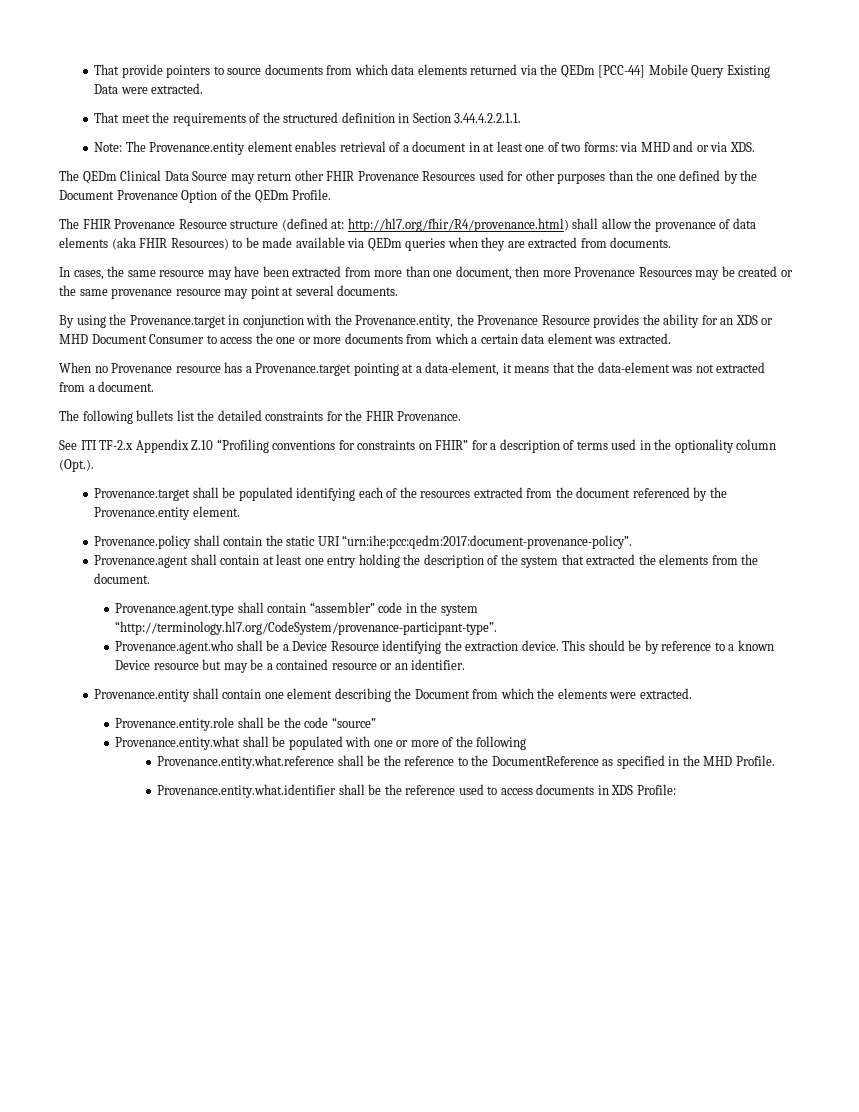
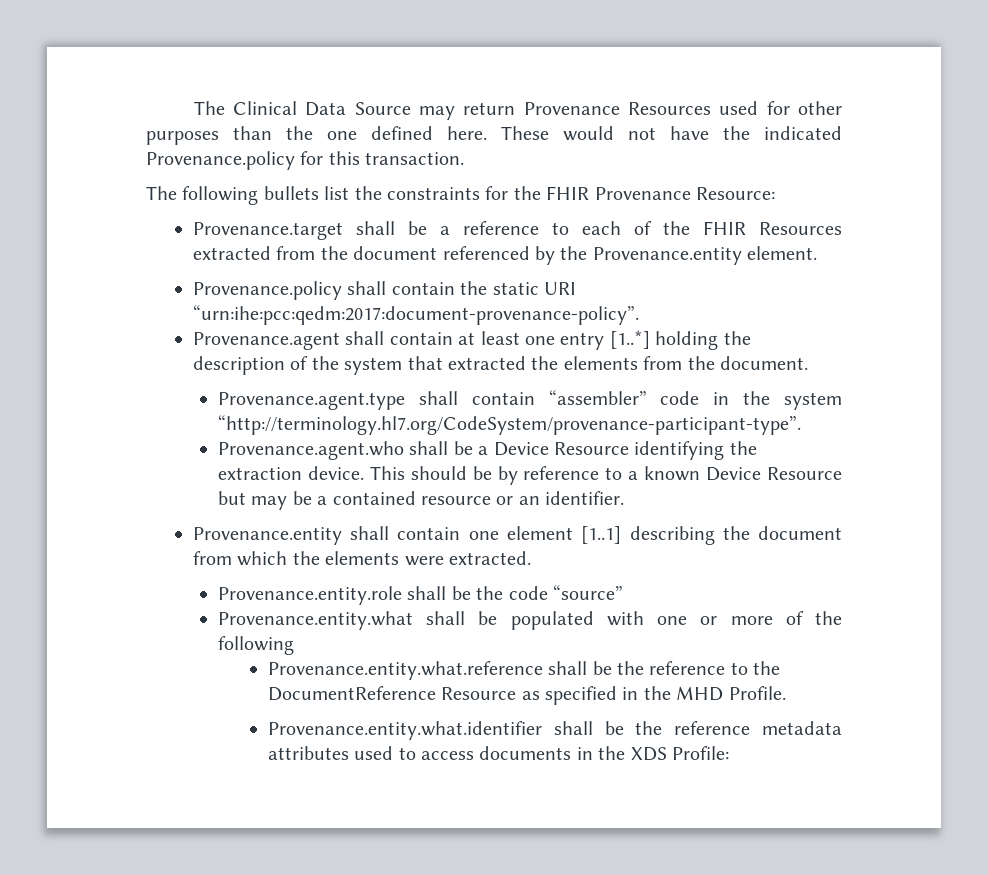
[94,64,770,78] [94,83,204,94] [94,112,522,126] [94,141,755,155] [59,170,117,184] That provide pointers to source documents from which data elements returned via the QEDm [PCC-44] Mobile Query Existing Data were extracted. // That meet the requirements of the structured definition in Section 3.44.4.2.2.1.1. // Note: The Provenance.entity element enables retrieval of a document in at least one of two forms: via MHD and or via XDS. // The QEDm -> [193,101,225,115] The
[294,170,355,181] other FHIR -> (516, 108) none
[723,170,758,184] [59,189,332,203] [59,218,756,232] [59,237,672,251] [59,266,793,280] [59,285,399,299] [59,314,774,328] [59,333,671,344] [59,362,766,376] [59,381,155,392] by the Document Provenance Option of the QEDm Profile. // The FHIR Provenance Resource structure (defined at: http://hl7.org/fhir/R4/provenance.html) shall allow the provenance of data elements (aka FHIR Resources) to be made available via QEDm queries when they are extracted from documents. // In cases, the same resource may have been extracted from more than one document, then more Provenance Resources may be created or the same provenance resource may point at several documents. // By using the Provenance.target in conjunction with the Provenance.entity, the Provenance Resource provides the ability for an XDS or MHD Document Consumer to access the one or more documents from which a certain data element was extracted. // When no Provenance resource has a Provenance.target pointing at a data-element, it means that the data-element was not extracted from a document. -> [447,126,842,141] [146,151,465,170] here. These would not have the indicated Provenance.policy for this transaction.
[217,410,262,421] detailed -> (382, 193) none
[397,411,462,421] [59,439,777,453] [59,459,94,472] Provenance. // See ITI TF-2.x Appendix Z.10 “Profiling conventions for constraints on FHIR” for a description of terms used in the optionality column (Opt.). -> [594,187,775,200] Provenance Resource:
[238,487,356,501] populated identifying -> [439,221,569,235] a reference to
[420,491,471,498] resources -> [702,221,842,235] FHIR Resources
(357, 562) none -> [609,330,650,349] [1..*]
[153,663,199,670] resource -> [767,467,842,480] Resource
(333, 693) none -> [581,526,622,544] [1..1]
[414,689,470,699] Document -> [758,526,843,540] document
(599, 761) none -> [441,687,517,700] Resource
(456, 790) none -> [762,721,842,735] [267,746,349,760] metadata attributes
(609, 790) none -> [598,746,626,760] the

